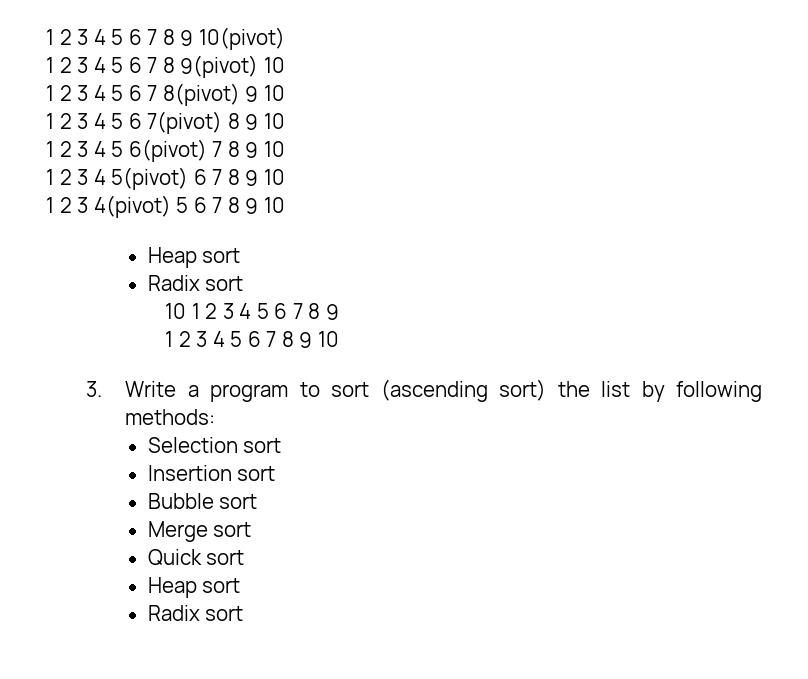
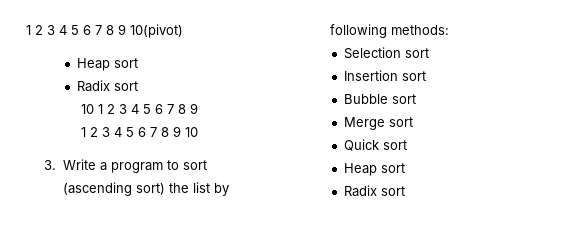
[46,55,285,78] [46,83,285,106] [46,111,285,134] [46,139,285,162] [46,167,285,190] [46,195,285,218] // 1 2 3 4 5 6 7 8 9(pivot) 10 // 1 2 3 4 5 6 7 8(pivot) 9 10 // 1 2 3 4 5 6 7(pivot) 8 9 10 // 1 2 3 4 5 6(pivot) 7 8 9 10 // 1 2 3 4 5(pivot) 6 7 8 9 10 // 1 2 3 4(pivot) 5 6 7 8 9 10 -> (183, 31) none

